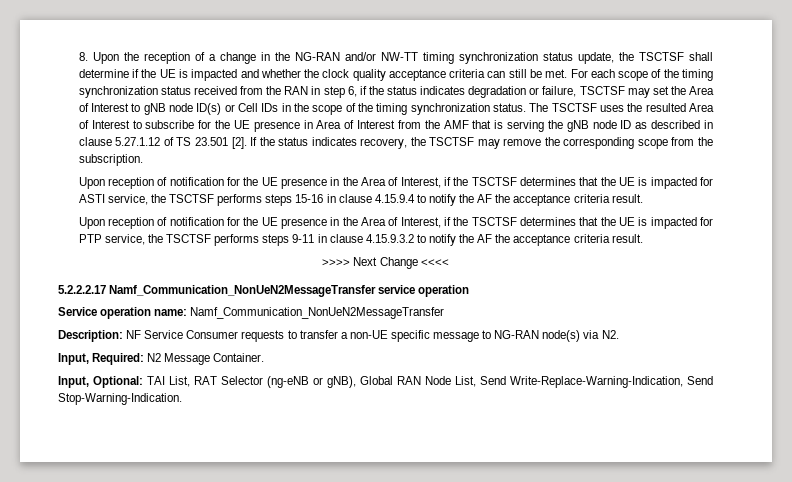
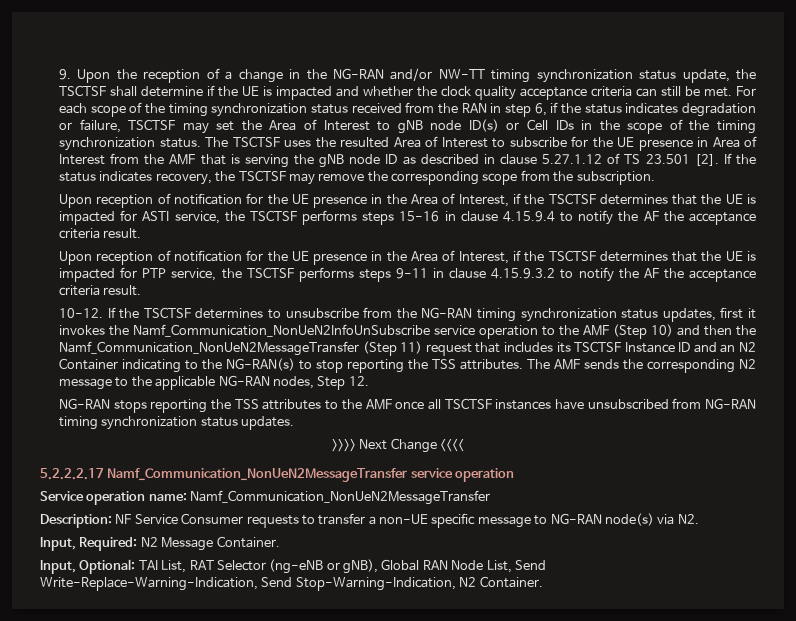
[78,52,88,61] 8. -> [59,69,72,80] 9.
(643, 238) none -> [59,307,756,322] [59,324,757,339] [59,341,756,356] [59,358,756,373] [59,375,369,390] [59,398,756,413] [59,416,295,430] // 10-12. If the TSCTSF determines to unsubscribe from the NG-RAN timing synchronization status updates, first it invokes the Namf_Communication_NonUeN2InfoUnSubscribe service operation to the AMF (Step 10) and then the Namf_Communication_NonUeN2MessageTransfer (Step 11) request that includes its TSCTSF Instance ID and an N2 Container indicating to the NG-RAN(s) to stop reporting the TSS attributes. The AMF sends the corresponding N2 message to the applicable NG-RAN nodes, Step 12. // NG-RAN stops reporting the TSS attributes to the AMF once all TSCTSF instances have unsubscribed from NG-RAN timing synchronization status updates.
[58,393,182,405] Stop-Warning-Indication. -> [295,576,543,591] Stop-Warning-Indication, N2 Container.

